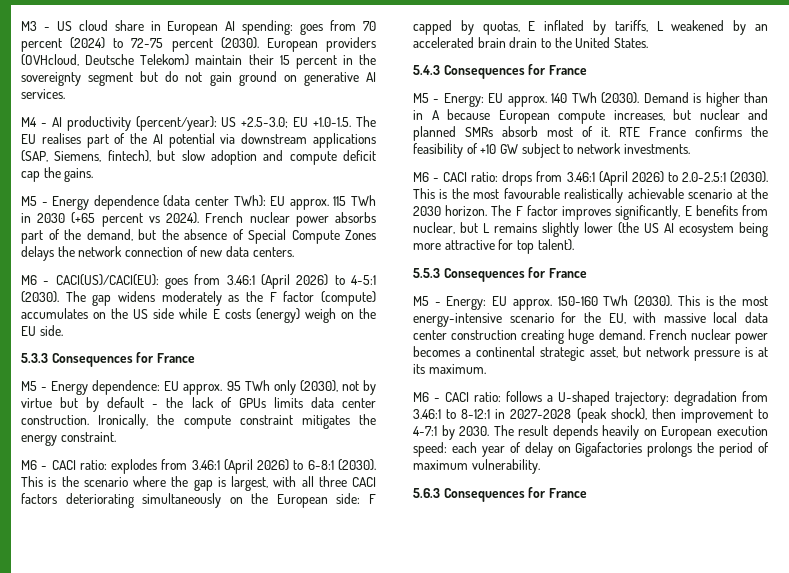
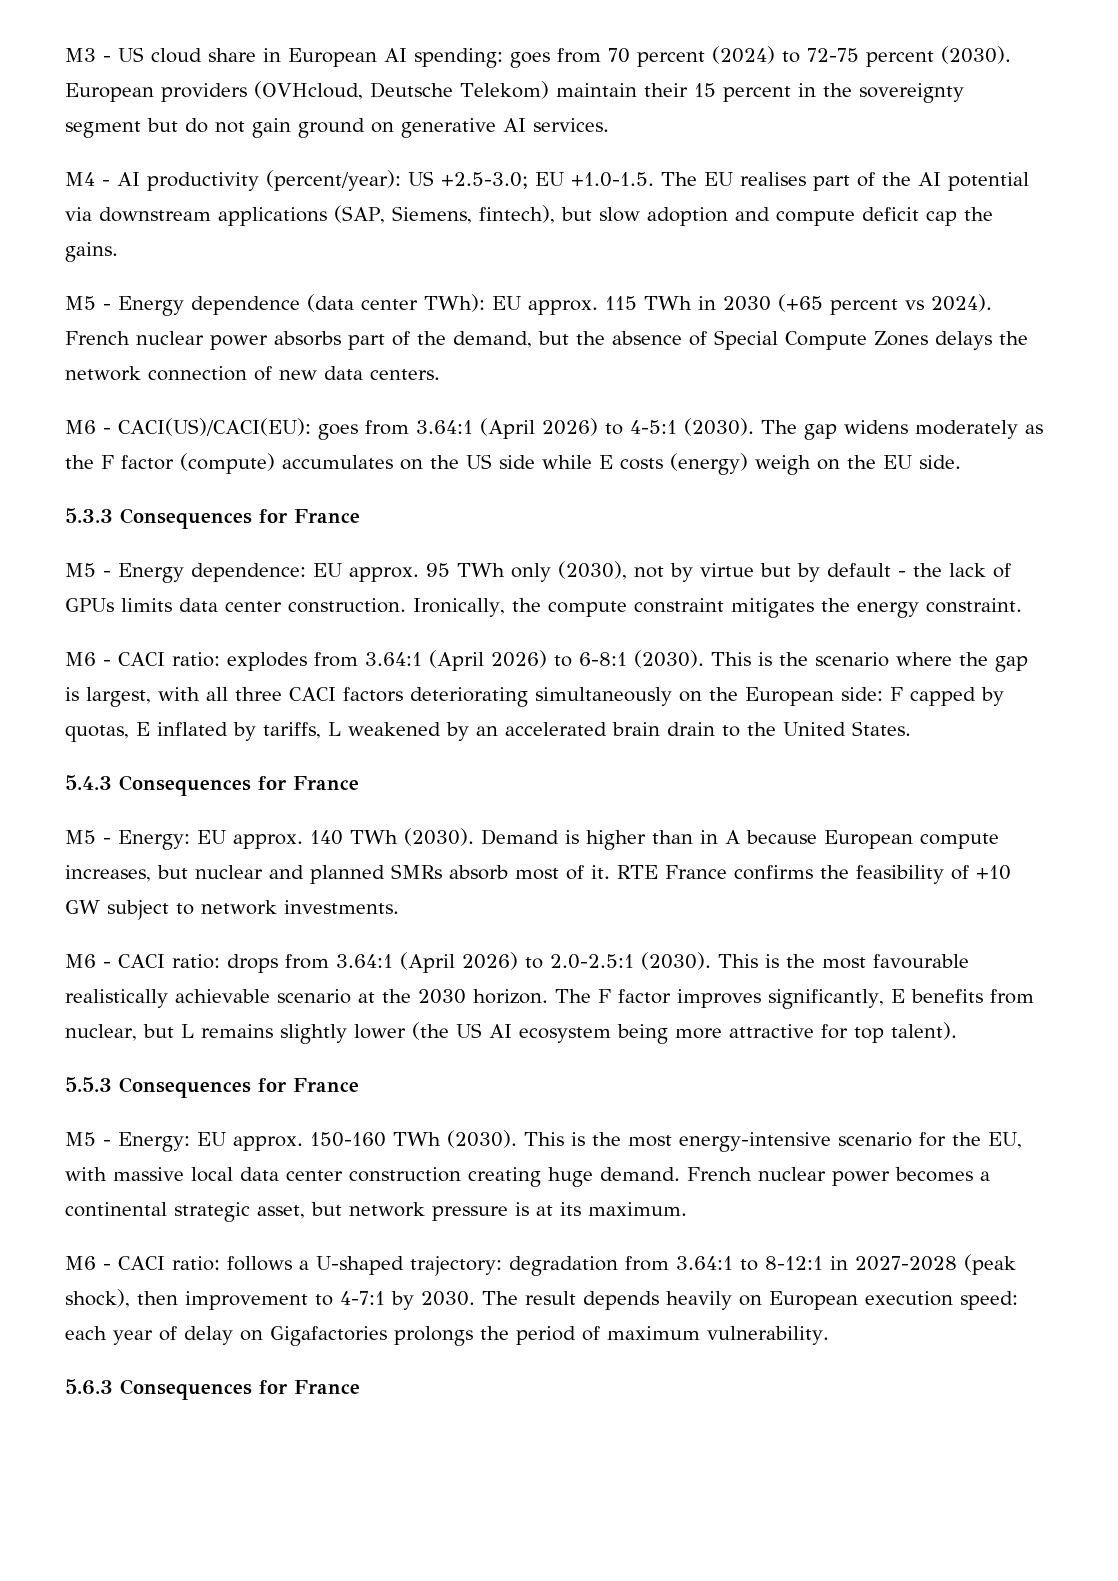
[226,275,255,285] 3.46:1 -> [416,420,473,434] 3.64:1
[191,460,220,470] 3.46:1 -> [365,652,422,666] 3.64:1
[566,172,595,182] 3.46:1 -> [336,954,393,968] 3.64:1
[413,409,441,419] 3.46:1 -> [676,1256,733,1270] 3.64:1

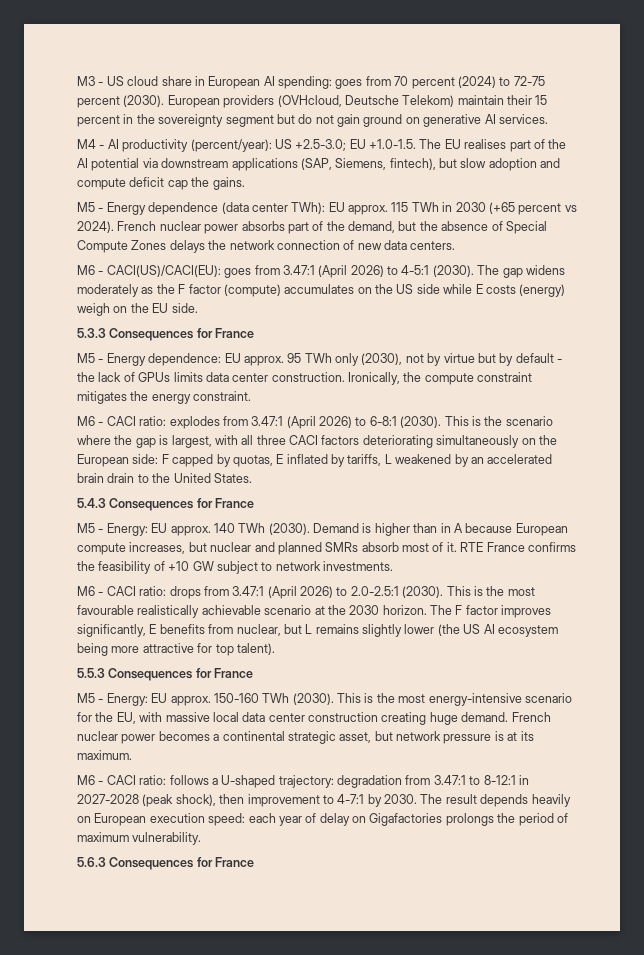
[416,420,473,434] 3.64:1 -> [282,265,315,275] 3.47:1
[365,652,422,666] 3.64:1 -> [251,416,284,426] 3.47:1
[336,954,393,968] 3.64:1 -> [232,586,265,596] 3.47:1
[676,1256,733,1270] 3.64:1 -> [433,775,466,785] 3.47:1

